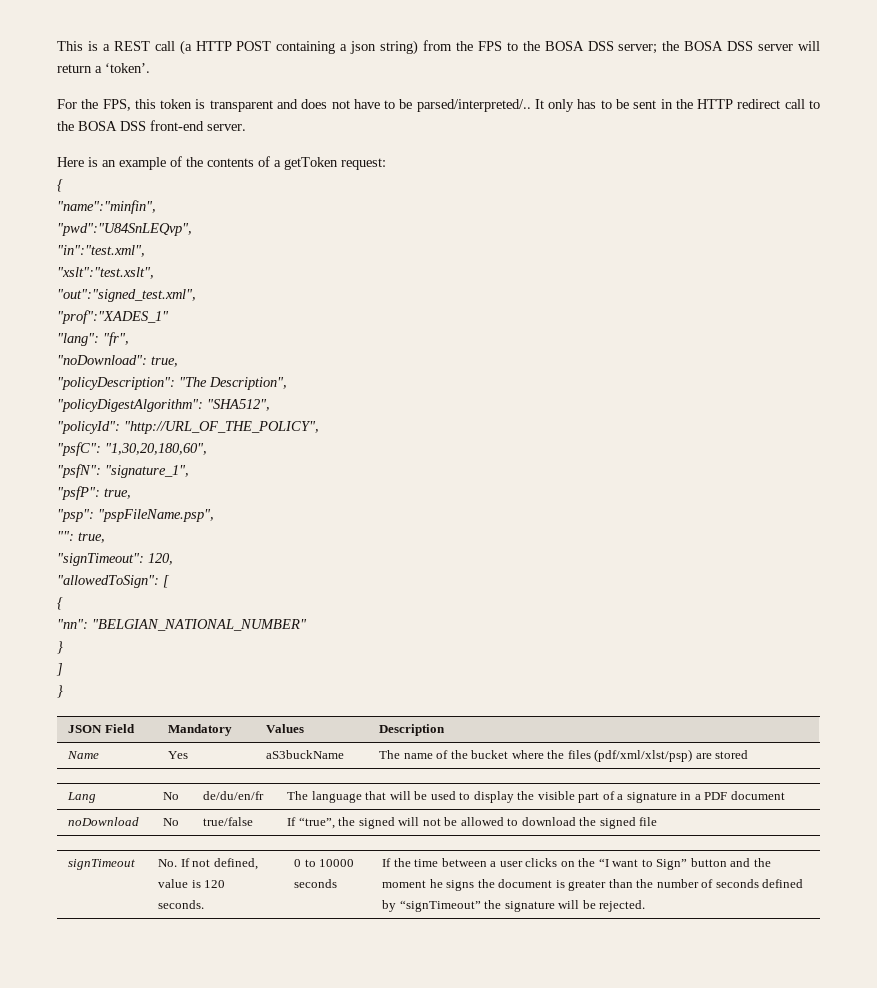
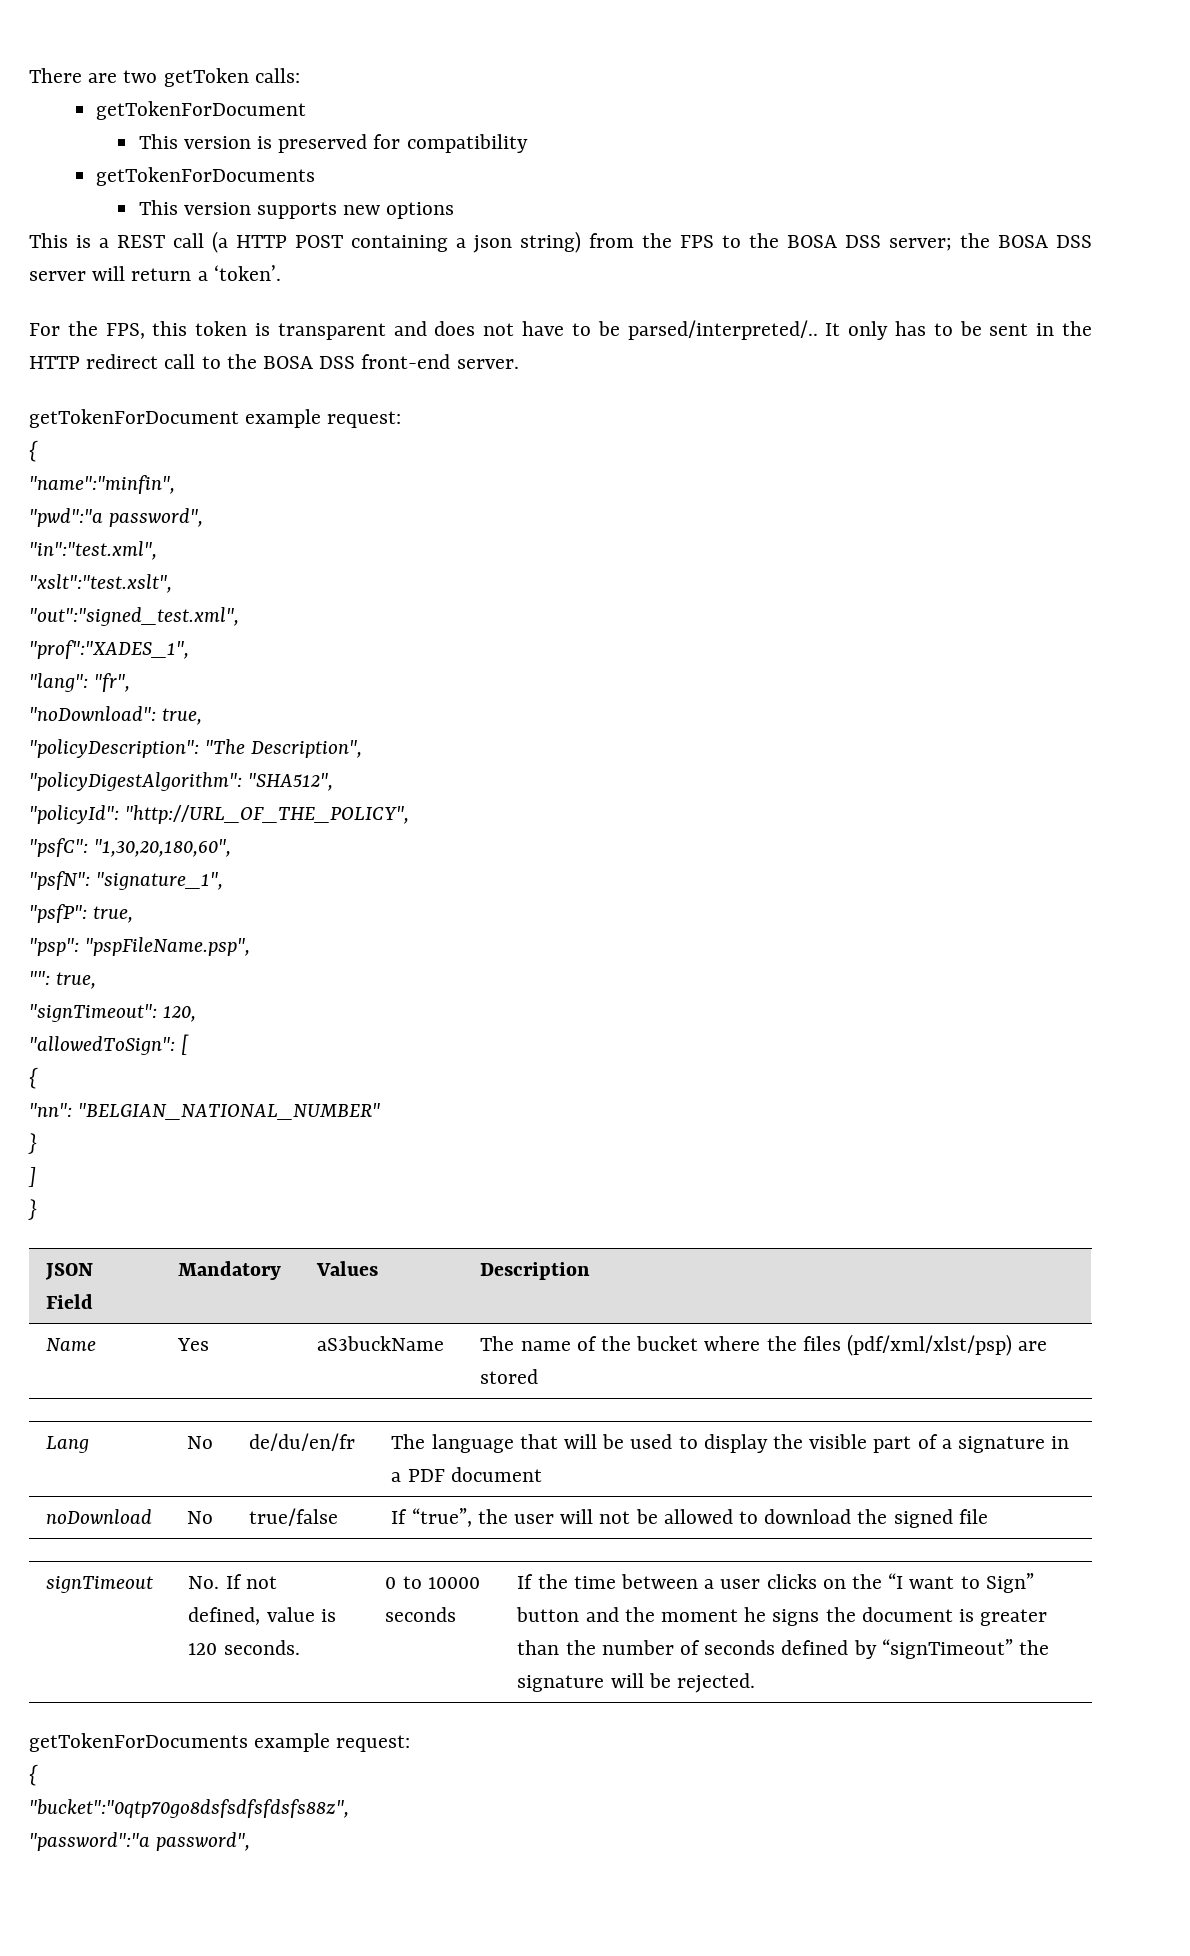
(57, 46) none -> [29,68,300,87] [96,101,307,120] [138,134,528,153] [96,167,316,186] [138,200,455,219] There are two getToken calls: // getTokenForDocument // This version is preserved for compatibility // getTokenForDocuments // This version supports new options //
[57,156,338,170] Here is an example of the contents of a getToken -> [29,409,322,428] getTokenForDocument example
[57,223,192,236] "pwd":"U84SnLEQvp", -> [29,508,204,527] "pwd":"a password",
[57,310,169,324] "prof":"XADES_1" -> [29,640,189,659] "prof":"XADES_1",
[358,817,395,829] signed -> [514,1514,555,1524] user
(646, 906) none -> [29,1733,411,1752] [29,1764,38,1786] [29,1799,349,1818] [29,1832,251,1851] // getTokenForDocuments example request: // { // "bucket":"0qtp70go8dsfsdfsfdsfs88z", // "password":"a password",

